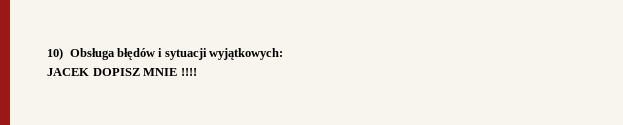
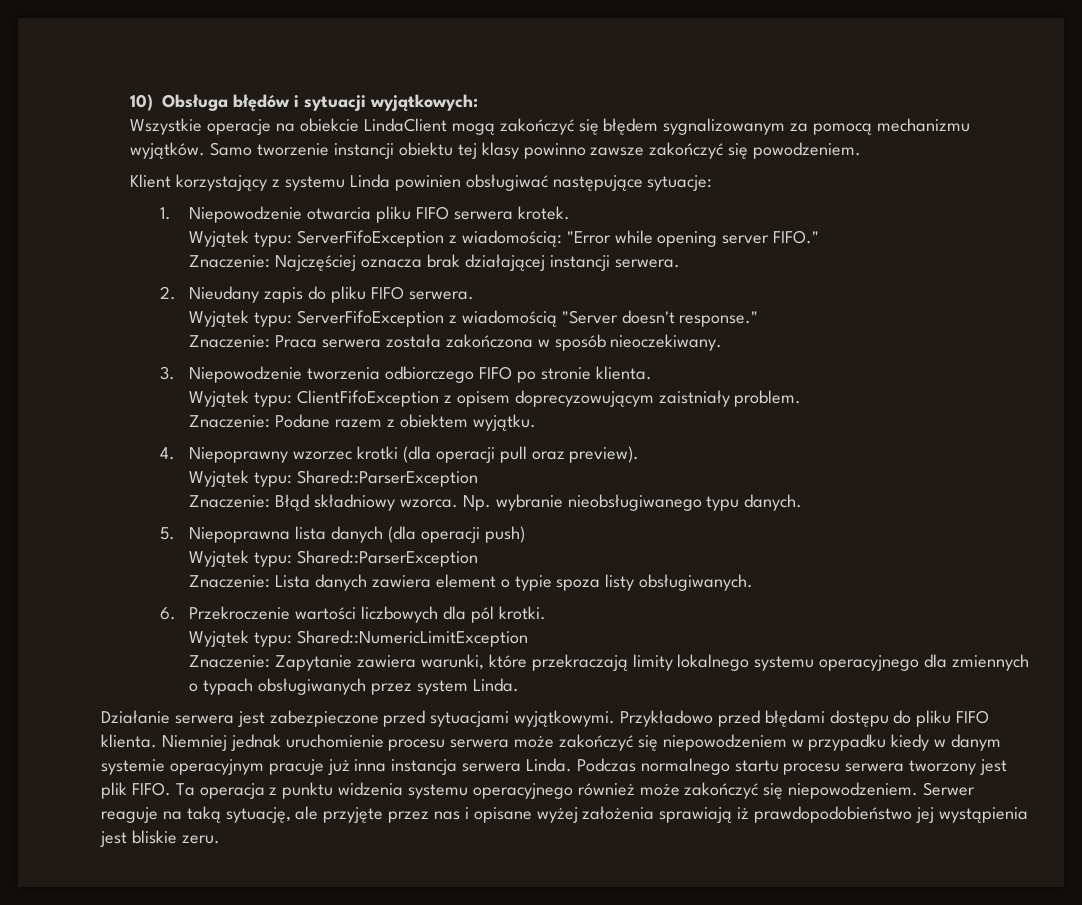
[47,68,197,76] JACEK DOPISZ MNIE !!!! -> [130,118,970,135] [130,142,861,159] [130,174,713,191] [159,206,570,223] [189,230,820,247] [189,254,680,271] [159,286,474,303] [189,310,759,327] [189,334,723,351] [159,366,652,383] [189,390,802,407] [189,414,536,431] [159,446,640,463] [189,470,479,487] [189,494,803,511] [159,526,525,543] [189,550,479,567] [189,574,754,591] [159,606,546,623] [189,630,529,647] [189,654,1029,671] [189,678,519,695] [101,710,990,727] [101,734,1002,751] [101,758,1008,775] [101,782,976,799] [101,806,1028,823] [100,830,220,847] Wszystkie operacje na obiekcie LindaClient mogą zakończyć się błędem sygnalizowanym za pomocą mechanizmu wyjątków. Samo tworzenie instancji obiektu tej klasy powinno zawsze zakończyć się powodzeniem. // Klient korzystający z systemu Linda powinien obsługiwać następujące sytuacje: // 1. Niepowodzenie otwarcia pliku FIFO serwera krotek. // Wyjątek typu: ServerFifoException z wiadomością: "Error while opening server FIFO." // Znaczenie: Najczęściej oznacza brak działającej instancji serwera. // 2. Nieudany zapis do pliku FIFO serwera. // Wyjątek typu: ServerFifoException z wiadomością "Server doesn't response." // Znaczenie: Praca serwera została zakończona w sposób nieoczekiwany. // 3. Niepowodzenie tworzenia odbiorczego FIFO po stronie klienta. // Wyjątek typu: ClientFifoException z opisem doprecyzowującym zaistniały problem. // Znaczenie: Podane razem z obiektem wyjątku. // 4. Niepoprawny wzorzec krotki (dla operacji pull oraz preview). // Wyjątek typu: Shared::ParserException // Znaczenie: Błąd składniowy wzorca. Np. wybranie nieobsługiwanego typu danych. // 5. Niepoprawna lista danych (dla operacji push) // Wyjątek typu: Shared::ParserException // Znaczenie: Lista danych zawiera element o typie spoza listy obsługiwanych. // 6. Przekroczenie wartości liczbowych dla pól krotki. // Wyjątek typu: Shared::NumericLimitException // Znaczenie: Zapytanie zawiera warunki, które przekraczają limity lokalnego systemu operacyjnego dla zmiennych o typach obsługiwanych przez system Linda. // Działanie serwera jest zabezpieczone przed sytuacjami wyjątkowymi. Przykładowo przed błędami dostępu do pliku FIFO klienta. Niemniej jednak uruchomienie procesu serwera może zakończyć się niepowodzeniem w przypadku kiedy w danym systemie operacyjnym pracuje już inna instancja serwera Linda. Podczas normalnego startu procesu serwera tworzony jest plik FIFO. Ta operacja z punktu widzenia systemu operacyjnego również może zakończyć się niepowodzeniem. Serwer reaguje na taką sytuację, ale przyjęte przez nas i opisane wyżej założenia sprawiają iż prawdopodobieństwo jej wystąpienia jest bliskie zeru.

